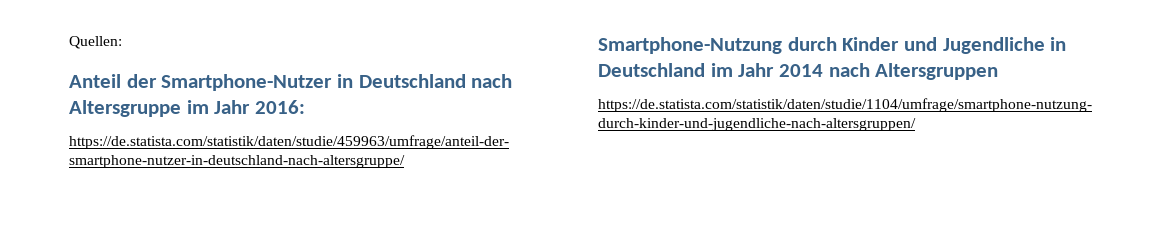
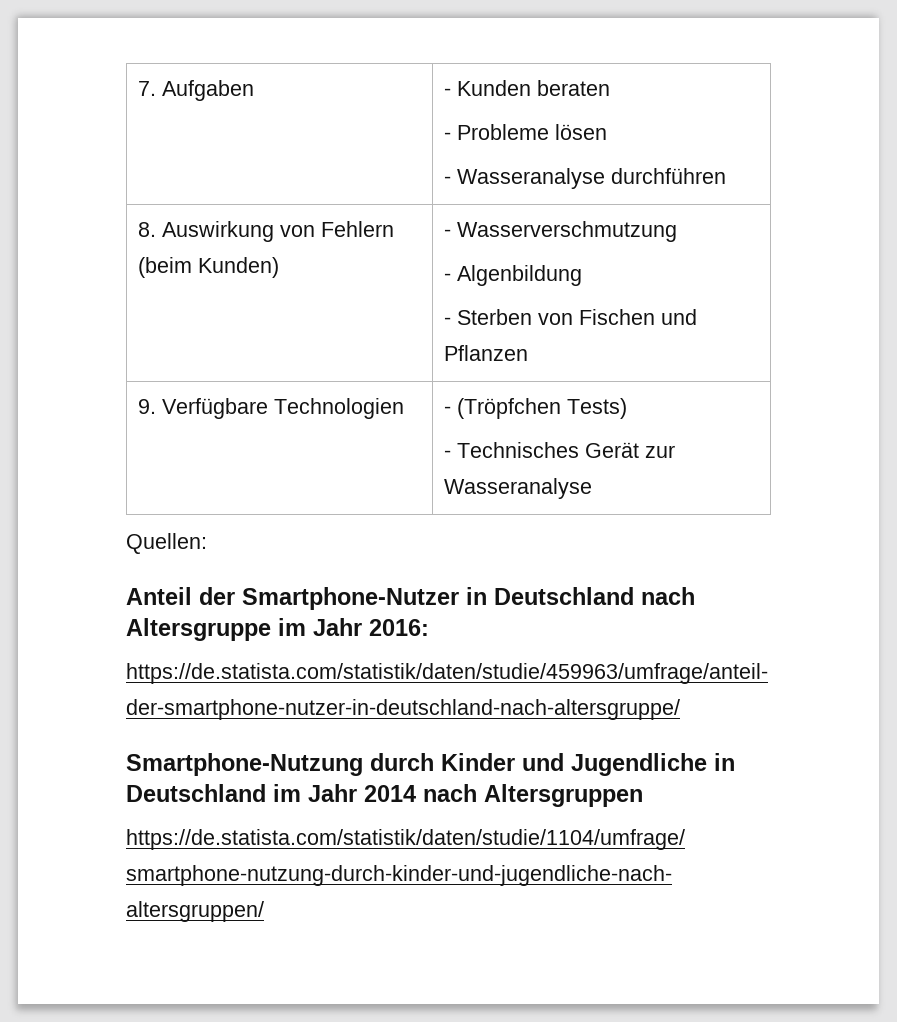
(69, 42) none -> [138,80,255,101] [444,80,611,96] [444,124,608,140] [444,168,727,189] [138,221,395,242] [138,257,280,278] [444,221,678,242] [444,265,583,286] [444,309,698,325] [444,345,529,361] [138,398,405,419] [444,398,628,419] [444,442,676,458] [444,478,593,499] 7. Aufgaben | - Kunden beraten // - Probleme lösen // - Wasseranalyse durchführen // 8. Auswirkung von Fehlern (beim Kunden) | - Wasserverschmutzung // - Algenbildung // - Sterben von Fischen und Pflanzen // 9. Verfügbare Technologien | - (Tröpfchen Tests) // - Technisches Gerät zur Wasseranalyse //

